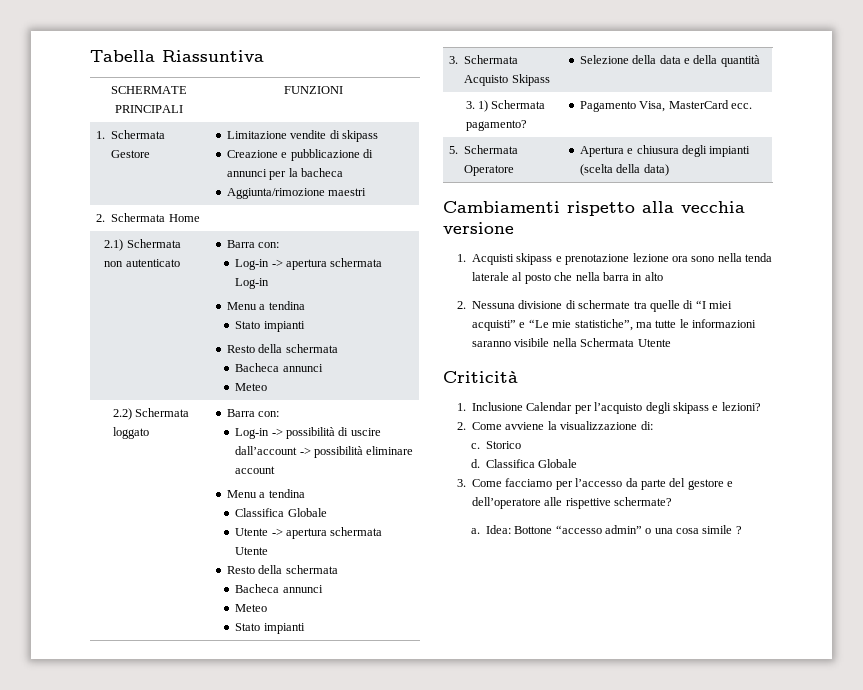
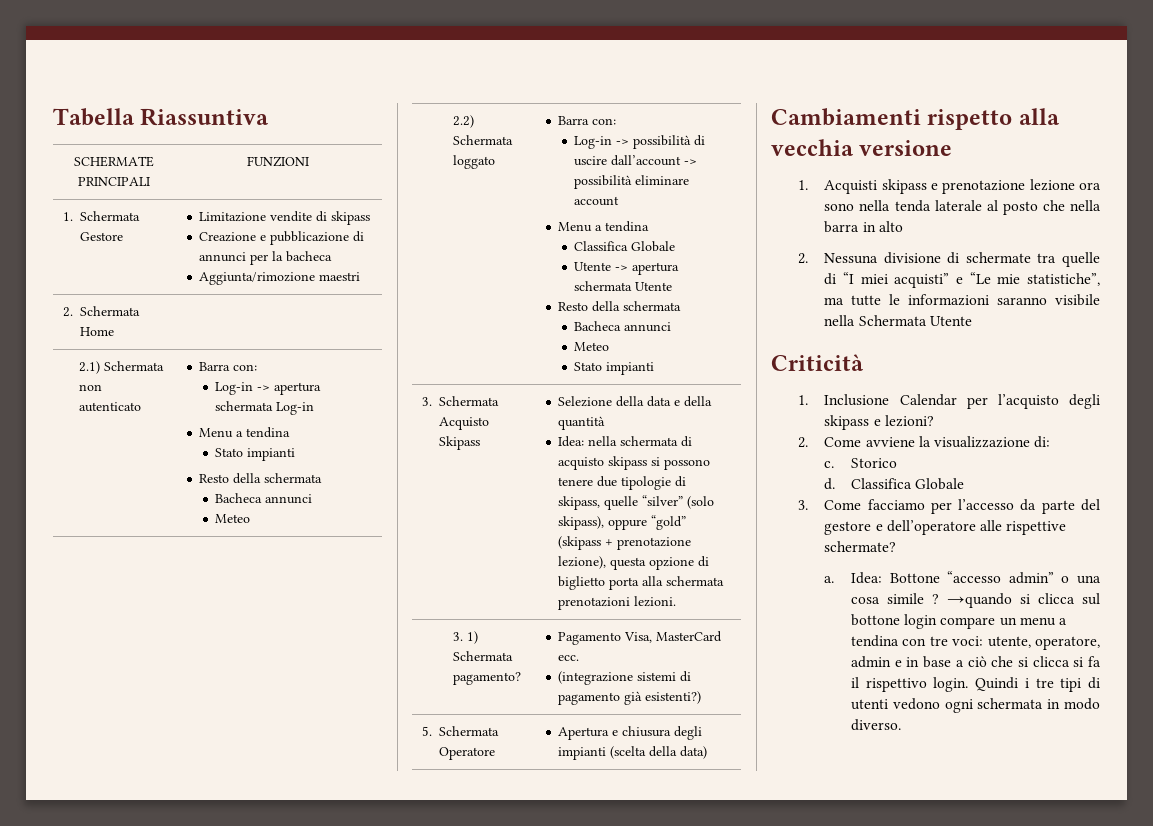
(760, 61) none -> [558,436,693,447] [558,456,711,470] [558,476,687,490] [558,495,715,510] [558,515,687,530] [558,536,692,550] [558,556,710,570] [558,576,725,590] [558,596,677,610] // Idea: nella schermata di acquisto skipass si possono tenere due tipologie di skipass, quelle “silver” (solo skipass), oppure “gold” (skipass + prenotazione lezione), questa opzione di biglietto porta alla schermata prenotazioni lezioni.
(753, 106) none -> [558,671,692,685] [558,691,702,705] // (integrazione sistemi di pagamento già esistenti?)
(742, 530) none -> [946,593,1100,608] [850,614,1067,629] [850,635,1100,650] [850,656,1101,668] [850,677,1100,692] [850,698,1100,713] [850,719,901,731] →quando si clicca sul bottone login compare un menu a tendina con tre voci: utente, operatore, admin e in base a ciò che si clicca si fa il rispettivo login. Quindi i tre tipi di utenti vedono ogni schermata in modo diverso.

